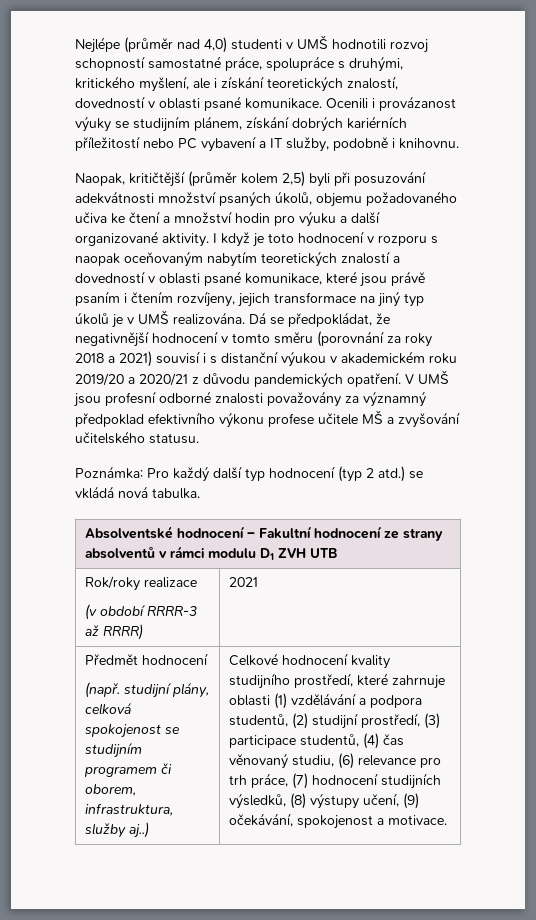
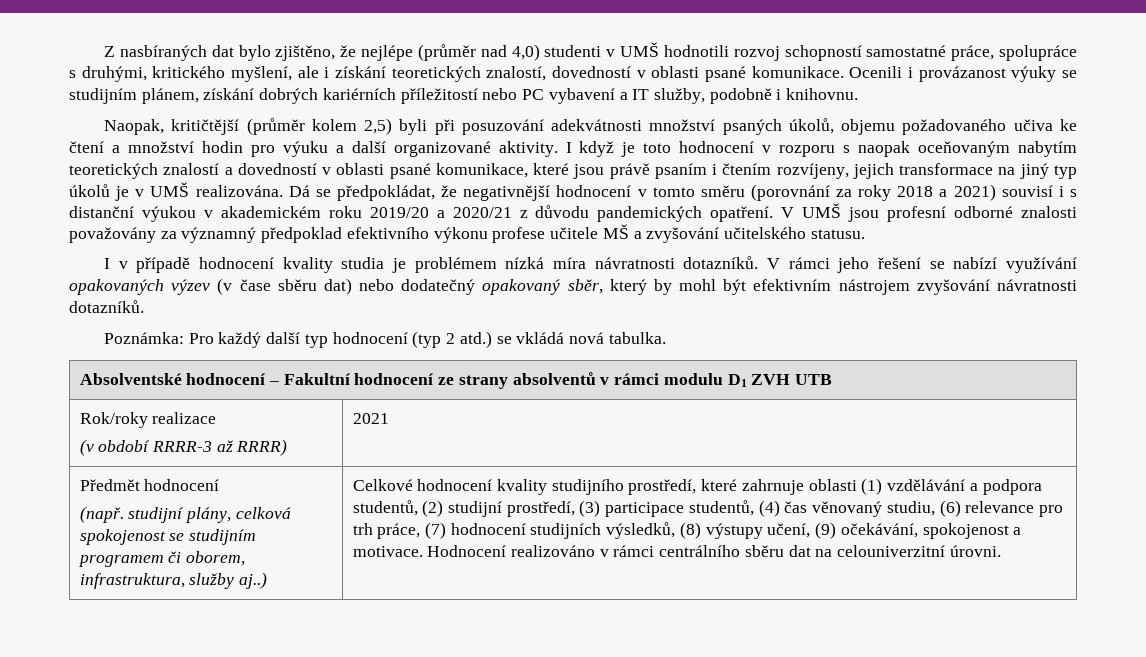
[75,37,120,53] Nejlépe -> [104,45,414,61] Z nasbíraných dat bylo zjištěno, že nejlépe
(199, 438) none -> [104,256,1077,273] [69,278,1077,295] [69,300,144,313] // I v případě hodnocení kvality studia je problémem nízká míra návratnosti dotazníků. V rámci jeho řešení se nabízí využívání opakovaných výzev (v čase sběru dat) nebo dodatečný opakovaný sběr, který by mohl být efektivním nástrojem zvyšování návratnosti dotazníků.
(447, 820) none -> [427,545,1001,557] Hodnocení realizováno v rámci centrálního sběru dat na celouniverzitní úrovni.

